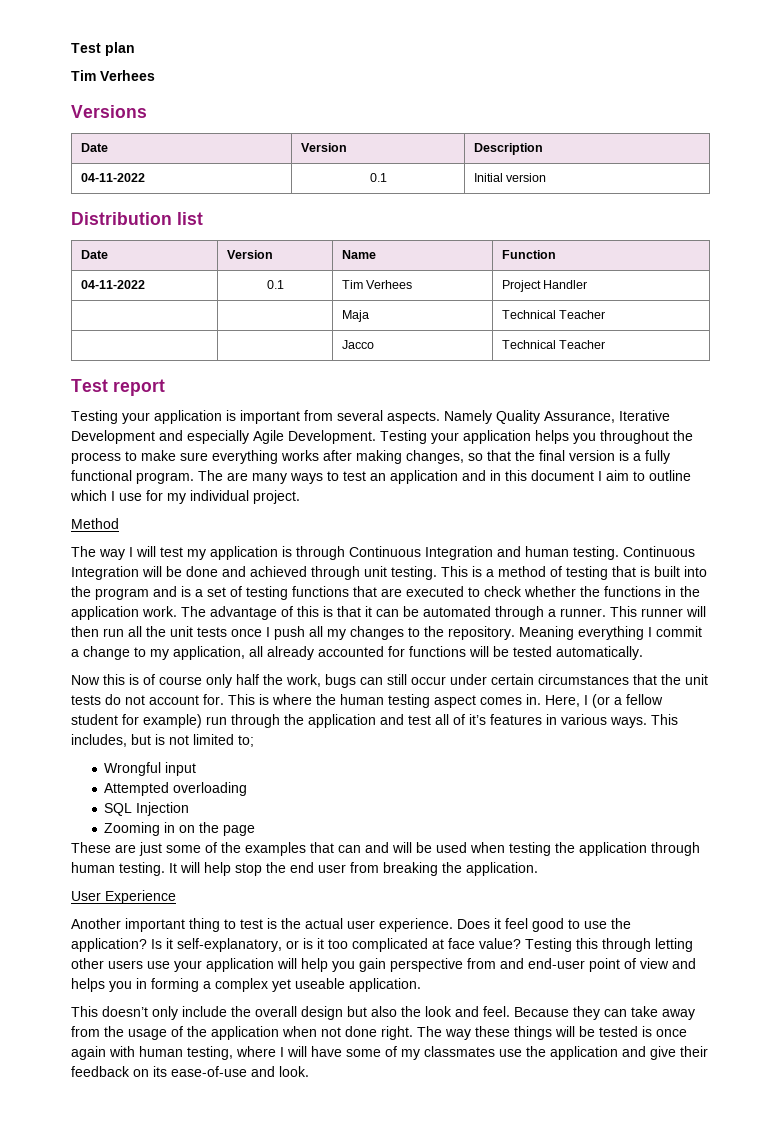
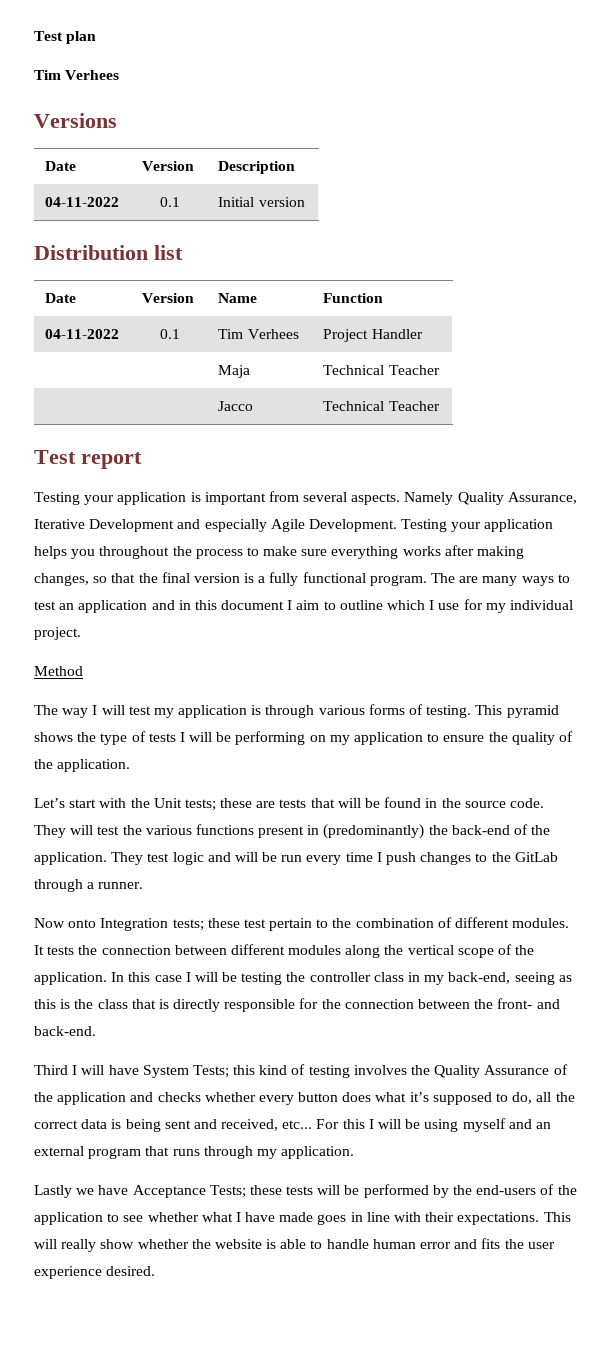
[349,546,695,560] [71,566,707,580] [71,586,700,600] [71,606,706,620] [71,626,702,640] [71,646,643,660] [71,674,708,688] [71,694,663,708] [71,714,678,728] [71,734,254,747] [104,762,197,776] [104,782,248,796] [104,802,190,816] [104,822,256,836] [71,842,700,856] [71,862,538,876] [71,890,176,904] [71,918,631,932] [71,938,693,952] [71,958,696,972] [71,978,421,992] [71,1006,695,1020] [71,1026,687,1040] [71,1046,708,1060] [71,1066,309,1077] Continuous Integration and human testing. Continuous Integration will be done and achieved through unit testing. This is a method of testing that is built into the program and is a set of testing functions that are executed to check whether the functions in the application work. The advantage of this is that it can be automated through a runner. This runner will then run all the unit tests once I push all my changes to the repository. Meaning everything I commit a change to my application, all already accounted for functions will be tested automatically. // Now this is of course only half the work, bugs can still occur under certain circumstances that the unit tests do not account for. This is where the human testing aspect comes in. Here, I (or a fellow student for example) run through the application and test all of it’s features in various ways. This includes, but is not limited to; // Wrongful input // Attempted overloading // SQL Injection // Zooming in on the page // These are just some of the examples that can and will be used when testing the application through human testing. It will help stop the end user from breaking the application. // User Experience // Another important thing to test is the actual user experience. Does it feel good to use the application? Is it self-explanatory, or is it too complicated at face value? Testing this through letting other users use your application will help you gain perspective from and end-user point of view and helps you in forming a complex yet useable application. // This doesn’t only include the overall design but also the look and feel. Because they can take away from the usage of the application when not done right. The way these things will be tested is once again with human testing, where I will have some of my classmates use the application and give their feedback on its ease-of-use and look. -> [318,704,559,718] [34,731,573,745] [34,759,131,772] [34,797,544,811] [34,824,551,839] [34,852,558,865] [34,879,144,892] [34,917,570,931] [34,944,535,958] [34,972,572,985] [34,998,560,1012] [34,1026,96,1036] [34,1064,568,1078] [34,1092,575,1105] [34,1118,551,1132] [34,1146,355,1159] [34,1184,577,1198] [34,1212,571,1225] [34,1238,555,1252] [34,1266,156,1279] various forms of testing. This pyramid shows the type of tests I will be performing on my application to ensure the quality of the application. // Let’s start with the Unit tests; these are tests that will be found in the source code. They will test the various functions present in (predominantly) the back-end of the application. They test logic and will be run every time I push changes to the GitLab through a runner. // Now onto Integration tests; these test pertain to the combination of different modules. It tests the connection between different modules along the vertical scope of the application. In this case I will be testing the controller class in my back-end, seeing as this is the class that is directly responsible for the connection between the front- and back-end. // Third I will have System Tests; this kind of testing involves the Quality Assurance of the application and checks whether every button does what it’s supposed to do, all the correct data is being sent and received, etc... For this I will be using myself and an external program that runs through my application. // Lastly we have Acceptance Tests; these tests will be performed by the end-users of the application to see whether what I have made goes in line with their expectations. This will really show whether the website is able to handle human error and fits the user experience desired.

